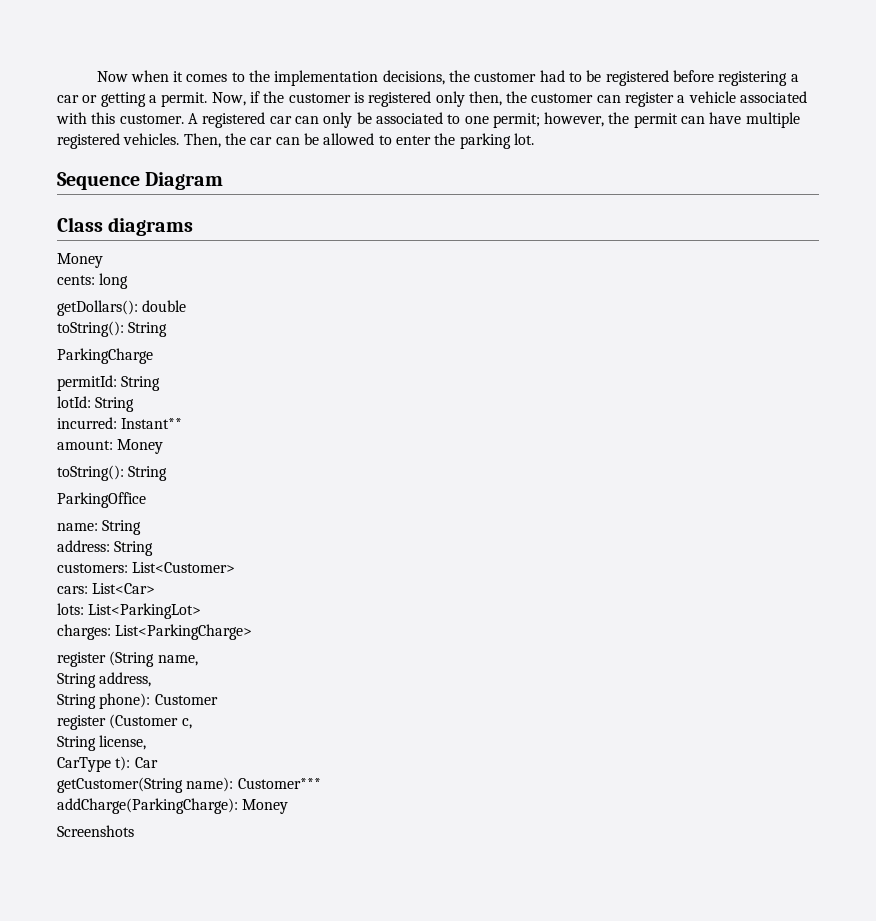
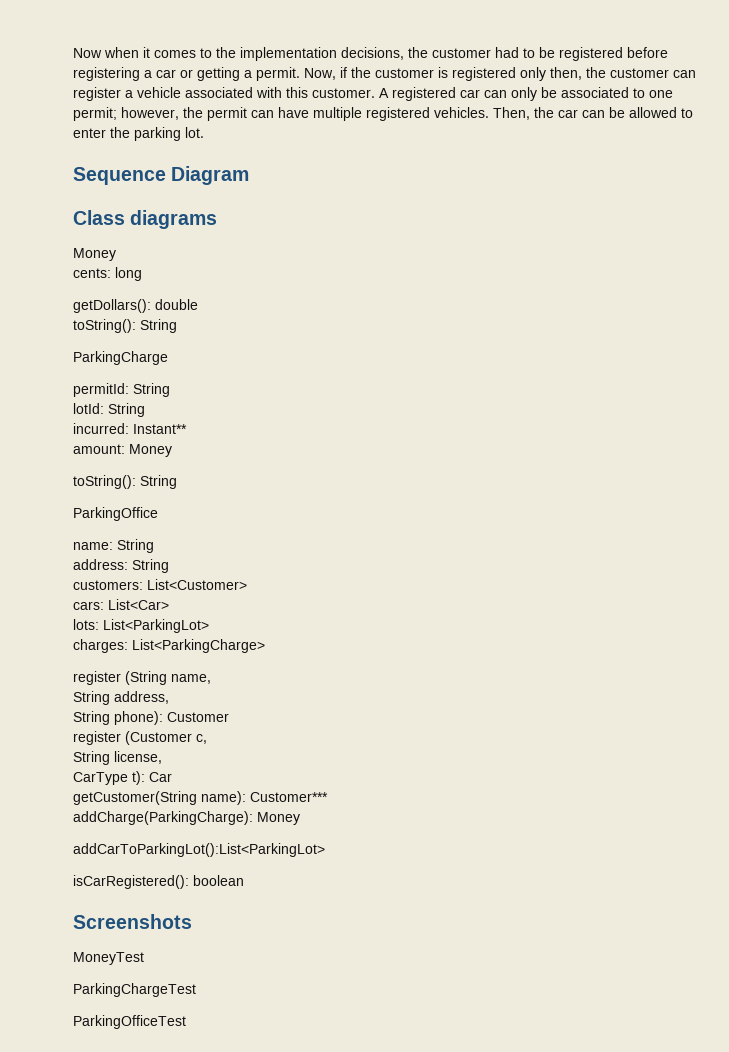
[57,825,134,837] Screenshots -> [73,843,325,857] [73,875,244,889] [73,914,192,929] [73,952,144,965] [73,983,196,997] [73,1015,186,1029] addCarToParkingLot():List<ParkingLot> // isCarRegistered(): boolean // Screenshots // MoneyTest // ParkingChargeTest // ParkingOfficeTest

